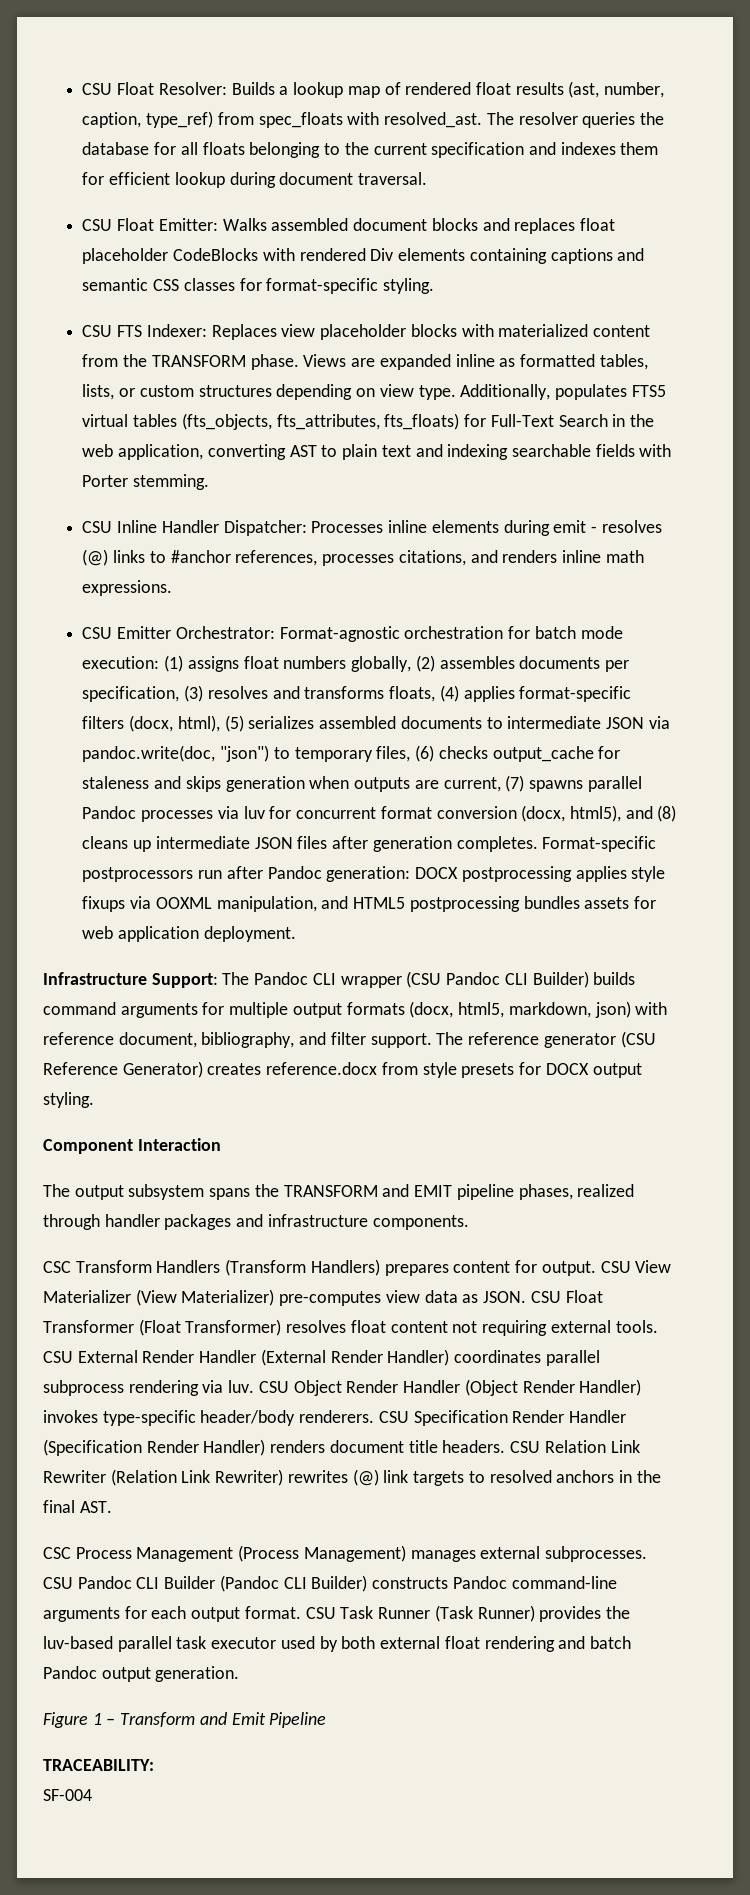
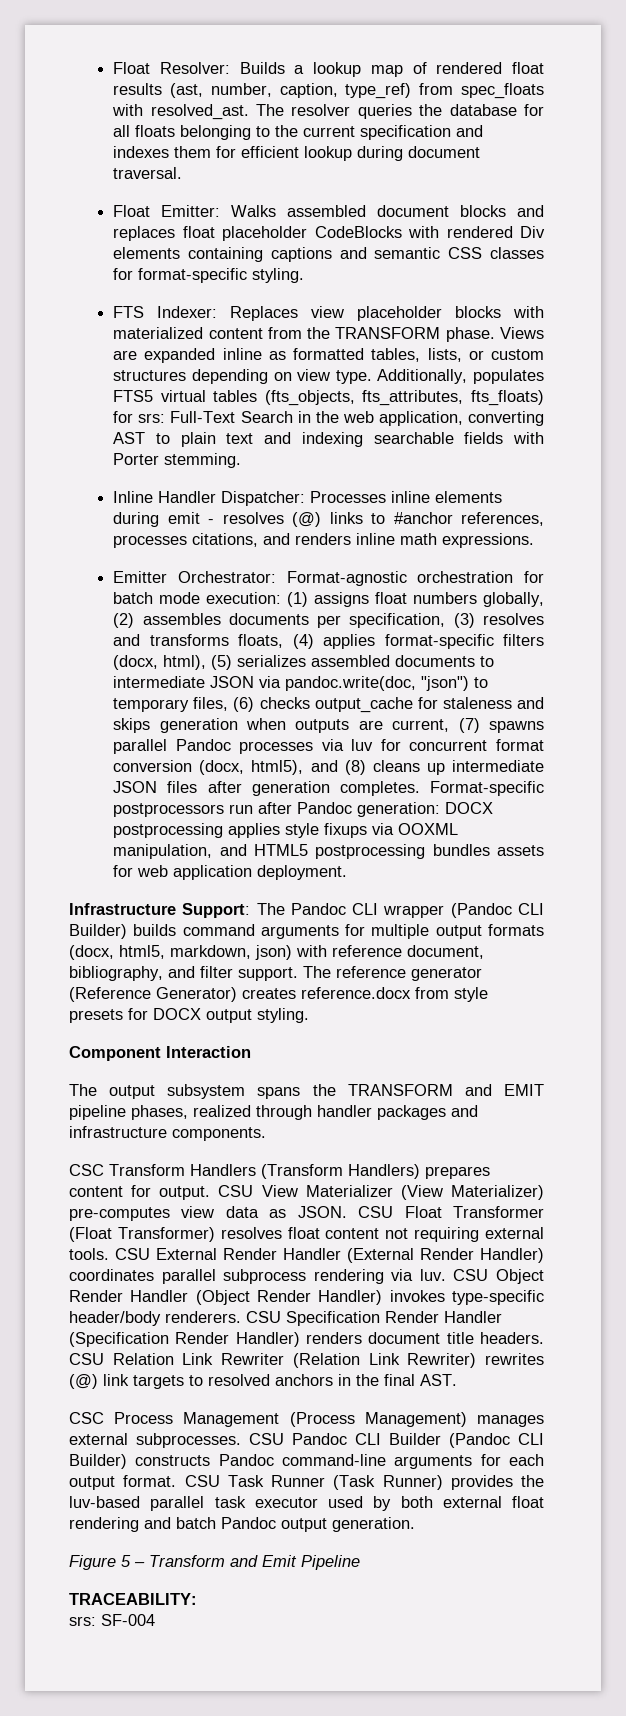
[82,83,113,95] CSU -> (113, 68) none
[82,219,113,231] CSU -> (183, 173) none
[82,325,113,337] CSU -> (305, 275) none
(487, 420) none -> [138,413,166,423] srs:
[82,521,113,533] CSU -> (242, 460) none
[82,627,113,639] CSU -> (535, 540) none
[406,971,501,988] (CSU Pandoc -> [450,903,512,918] (Pandoc
[620,1031,656,1048] [43,1062,118,1075] (CSU Reference -> [69,987,151,1002] (Reference
[92,1713,102,1725] 1 -> [121,1555,131,1567] 5
(154, 1765) none -> [69,1616,96,1626] srs:

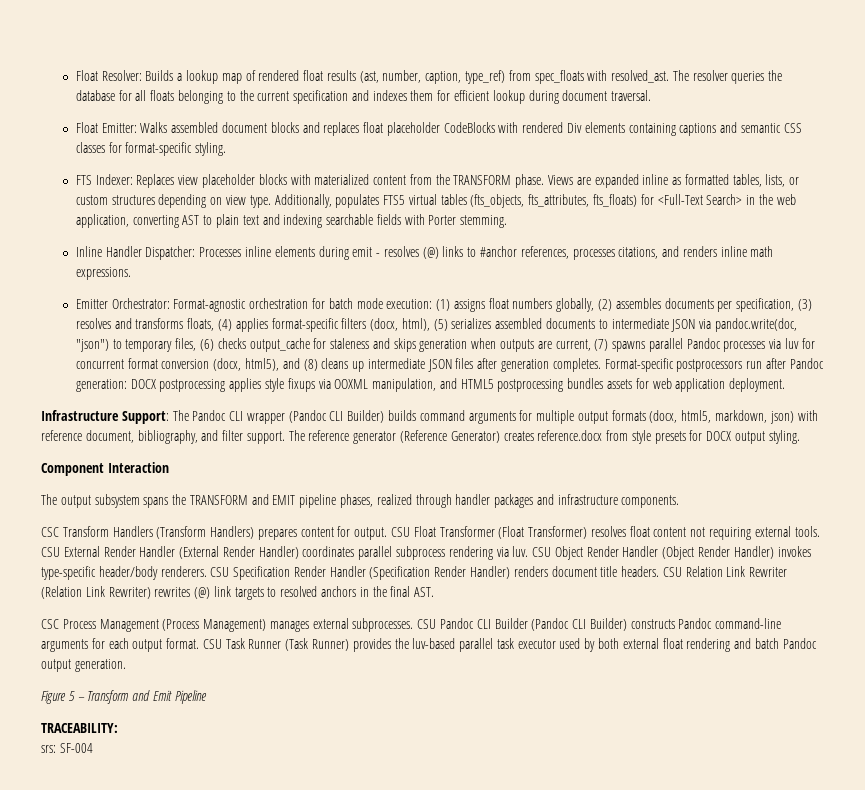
[138,411,293,423] srs: Full-Text Search -> [657,194,743,205] <Full-Text Search>
[261,1185,544,1200] [69,1206,394,1221] View Materializer (View Materializer) pre-computes view data as JSON. CSU -> (411, 532) none

